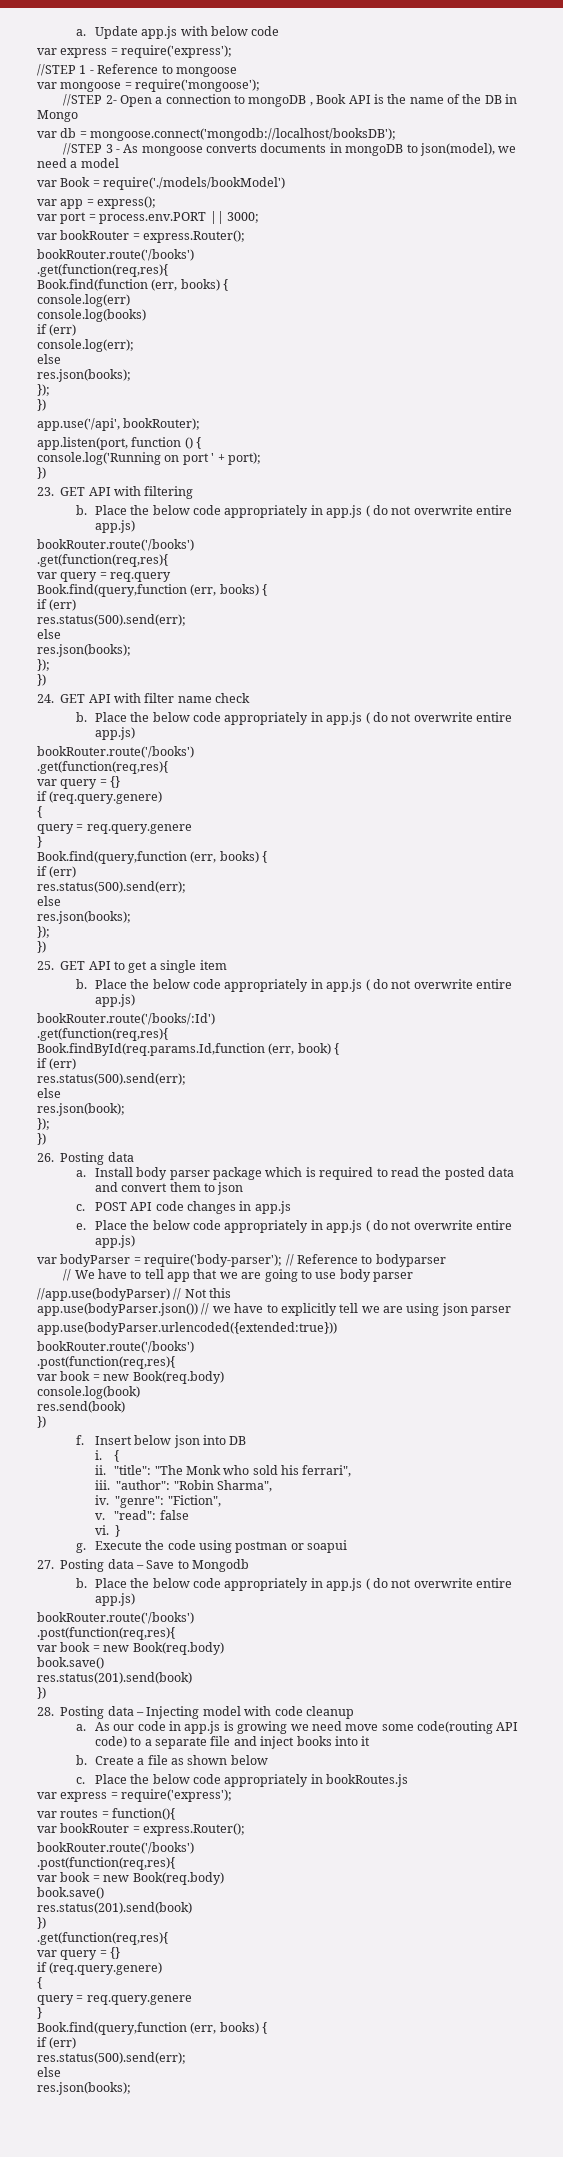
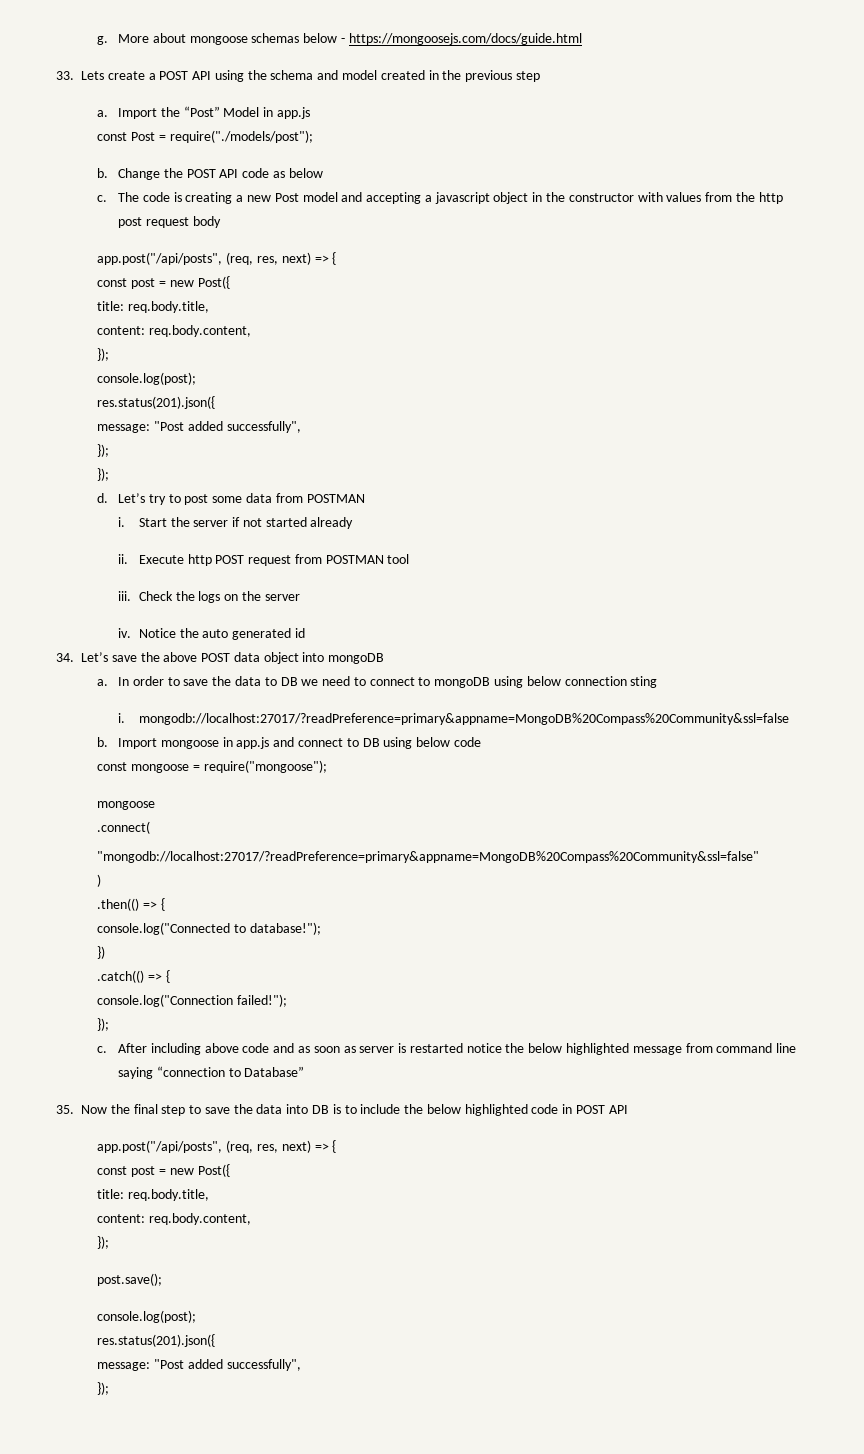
[75,26,280,39] [37,45,233,58] [37,64,237,77] [37,79,261,92] [63,94,518,107] [37,110,78,122] [37,128,397,141] [63,143,517,156] [37,158,119,168] [37,177,286,190] [37,196,157,209] [37,211,259,224] [37,230,246,243] [37,249,194,261] [37,264,168,277] [37,279,229,291] [37,294,130,307] [37,309,146,322] [37,324,77,336] [37,339,134,352] [37,354,61,364] [37,369,131,382] [37,384,50,396] [37,399,46,411] [37,418,201,431] [37,437,202,450] [37,452,261,465] [37,467,46,479] [37,486,194,499] [75,505,512,518] [94,520,135,533] [37,539,194,551] [37,554,168,567] [37,572,172,582] [37,584,268,597] [37,599,77,611] [37,614,186,626] [37,629,61,639] [37,644,131,657] [37,659,50,671] [37,674,46,686] [37,693,251,703] [75,712,512,725] [94,727,135,740] [37,746,194,758] [37,761,168,774] [37,776,121,789] [37,791,163,804] [37,806,42,818] [37,824,192,834] [37,836,42,848] [37,851,268,864] [37,866,77,878] [37,881,186,893] [37,896,61,906] [37,911,131,924] [37,926,50,938] [37,941,46,953] [37,960,227,973] [75,979,512,992] [94,994,135,1007] [37,1013,215,1025] [37,1028,168,1041] [37,1043,340,1056] [37,1058,77,1070] [37,1073,186,1085] [37,1088,61,1098] [37,1103,125,1116] [37,1118,50,1130] [37,1133,46,1145] [37,1152,134,1165] [75,1167,514,1180] [94,1182,244,1195] [75,1201,291,1214] [75,1220,512,1233] [94,1235,135,1248] [37,1254,446,1267] [63,1269,414,1282] [37,1288,232,1301] [37,1303,512,1316] [37,1322,337,1335] [37,1341,194,1353] [37,1356,175,1369] [37,1371,224,1384] [37,1386,140,1399] [37,1401,125,1413] [37,1416,46,1428] [75,1435,247,1448] [94,1450,120,1462] [94,1465,352,1477] [94,1480,272,1492] [94,1495,221,1508] [94,1510,189,1520] [94,1525,121,1537] [75,1540,348,1553] [37,1559,250,1572] [75,1578,512,1591] [94,1593,135,1606] [37,1612,194,1624] [37,1627,175,1640] [37,1642,224,1655] [37,1657,104,1669] [37,1672,192,1684] [37,1687,46,1699] [37,1706,354,1719] [75,1721,519,1734] [94,1736,371,1749] [75,1755,268,1765] [75,1774,409,1787] [37,1789,233,1802] [37,1808,176,1820] [37,1823,246,1836] [37,1842,194,1854] [37,1857,175,1870] [37,1872,224,1885] [37,1887,104,1899] [37,1902,192,1914] [37,1917,46,1929] [37,1932,168,1945] [37,1947,121,1960] [37,1962,163,1975] [37,1977,42,1989] [37,1995,192,2005] [37,2007,42,2019] [37,2022,268,2035] [37,2037,77,2049] [37,2052,186,2064] [37,2067,61,2077] [37,2082,131,2095] a. Update app.js with below code // var express = require('express'); // //STEP 1 - Reference to mongoose // var mongoose = require('mongoose'); // //STEP 2- Open a connection to mongoDB , Book API is the name of the DB in Mongo // var db = mongoose.connect('mongodb://localhost/booksDB'); // //STEP 3 - As mongoose converts documents in mongoDB to json(model), we need a model // var Book = require('./models/bookModel') // var app = express(); // var port = process.env.PORT || 3000; // var bookRouter = express.Router(); // bookRouter.route('/books') // .get(function(req,res){ // Book.find(function (err, books) { // console.log(err) // console.log(books) // if (err) // console.log(err); // else // res.json(books); // }); // }) // app.use('/api', bookRouter); // app.listen(port, function () { // console.log('Running on port ' + port); // }) // 23. GET API with filtering // b. Place the below code appropriately in app.js ( do not overwrite entire app.js) // bookRouter.route('/books') // .get(function(req,res){ // var query = req.query // Book.find(query,function (err, books) { // if (err) // res.status(500).send(err); // else // res.json(books); // }); // }) // 24. GET API with filter name check // b. Place the below code appropriately in app.js ( do not overwrite entire app.js) // bookRouter.route('/books') // .get(function(req,res){ // var query = {} // if (req.query.genere) // { // query = req.query.genere // } // Book.find(query,function (err, books) { // if (err) // res.status(500).send(err); // else // res.json(books); // }); // }) // 25. GET API to get a single item // b. Place the below code appropriately in app.js ( do not overwrite entire app.js) // bookRouter.route('/books/:Id') // .get(function(req,res){ // Book.findById(req.params.Id,function (err, book) { // if (err) // res.status(500).send(err); // else // res.json(book); // }); // }) // 26. Posting data // a. Install body parser package which is required to read the posted data and convert them to json // c. POST API code changes in app.js // e. Place the below code appropriately in app.js ( do not overwrite entire app.js) // var bodyParser = require('body-parser'); // Reference to bodyparser // // We have to tell app that we are going to use body parser // //app.use(bodyParser) // Not this // app.use(bodyParser.json()) // we have to explicitly tell we are using json parser // app.use(bodyParser.urlencoded({extended:true})) // bookRouter.route('/books') // .post(function(req,res){ // var book = new Book(req.body) // console.log(book) // res.send(book) // }) // f. Insert below json into DB // i. { // ii. "title": "The Monk who sold his ferrari", // iii. "author": "Robin Sharma", // iv. "genre": "Fiction", // v. "read": false // vi. } // g. Execute the code using postman or soapui // 27. Posting data – Save to Mongodb // b. Place the below code appropriately in app.js ( do not overwrite entire app.js) // bookRouter.route('/books') // .post(function(req,res){ // var book = new Book(req.body) // book.save() // res.status(201).send(book) // }) // 28. Posting data – Injecting model with code cleanup // a. As our code in app.js is growing we need move some code(routing API code) to a separate file and inject books into it // b. Create a file as shown below // c. Place the below code appropriately in bookRoutes.js // var express = require('express'); // var routes = function(){ // var bookRouter = express.Router(); // bookRouter.route('/books') // .post(function(req,res){ // var book = new Book(req.body) // book.save() // res.status(201).send(book) // }) // .get(function(req,res){ // var query = {} // if (req.query.genere) // { // query = req.query.genere // } // Book.find(query,function (err, books) { // if (err) // res.status(500).send(err); // else // res.json(books); -> [97,33,582,45] [56,70,540,82] [97,106,310,119] [97,130,313,143] [97,168,323,180] [97,192,783,204] [118,216,221,228] [97,252,337,265] [97,276,230,289] [97,301,210,313] [97,325,252,337] [97,348,110,361] [97,372,197,385] [97,396,216,409] [97,421,301,433] [97,444,110,457] [97,468,110,481] [97,493,365,505] [118,517,354,529] [118,554,410,566] [118,591,300,603] [118,628,305,640] [56,652,385,664] [97,676,658,688] [118,713,789,725] [97,737,481,749] [97,760,327,773] [97,801,156,810] [97,821,151,834] [97,851,760,863] [97,874,102,887] [97,898,165,911] [97,922,321,935] [97,946,106,959] [97,970,170,983] [97,994,288,1007] [97,1018,110,1031] [97,1043,797,1055] [118,1066,305,1079] [56,1104,628,1116] [97,1140,337,1153] [97,1164,230,1177] [97,1189,210,1201] [97,1213,252,1225] [97,1236,110,1249] [97,1273,163,1286] [97,1310,197,1323] [97,1334,216,1347] [97,1359,301,1371] [97,1382,110,1395] g. More about mongoose schemas below - https://mongoosejs.com/docs/guide.html // 33. Lets create a POST API using the schema and model created in the previous step // a. Import the “Post” Model in app.js // const Post = require("./models/post"); // b. Change the POST API code as below // c. The code is creating a new Post model and accepting a javascript object in the constructor with values from the http post request body // app.post("/api/posts", (req, res, next) => { // const post = new Post({ // title: req.body.title, // content: req.body.content, // }); // console.log(post); // res.status(201).json({ // message: "Post added successfully", // }); // }); // d. Let’s try to post some data from POSTMAN // i. Start the server if not started already // ii. Execute http POST request from POSTMAN tool // iii. Check the logs on the server // iv. Notice the auto generated id // 34. Let’s save the above POST data object into mongoDB // a. In order to save the data to DB we need to connect to mongoDB using below connection sting // i. mongodb://localhost:27017/?readPreference=primary&appname=MongoDB%20Compass%20Community&ssl=false // b. Import mongoose in app.js and connect to DB using below code // const mongoose = require("mongoose"); // mongoose // .connect( // "mongodb://localhost:27017/?readPreference=primary&appname=MongoDB%20Compass%20Community&ssl=false" // ) // .then(() => { // console.log("Connected to database!"); // }) // .catch(() => { // console.log("Connection failed!"); // }); // c. After including above code and as soon as server is restarted notice the below highlighted message from command line saying “connection to Database” // 35. Now the final step to save the data into DB is to include the below highlighted code in POST API // app.post("/api/posts", (req, res, next) => { // const post = new Post({ // title: req.body.title, // content: req.body.content, // }); // post.save(); // console.log(post); // res.status(201).json({ // message: "Post added successfully", // });

